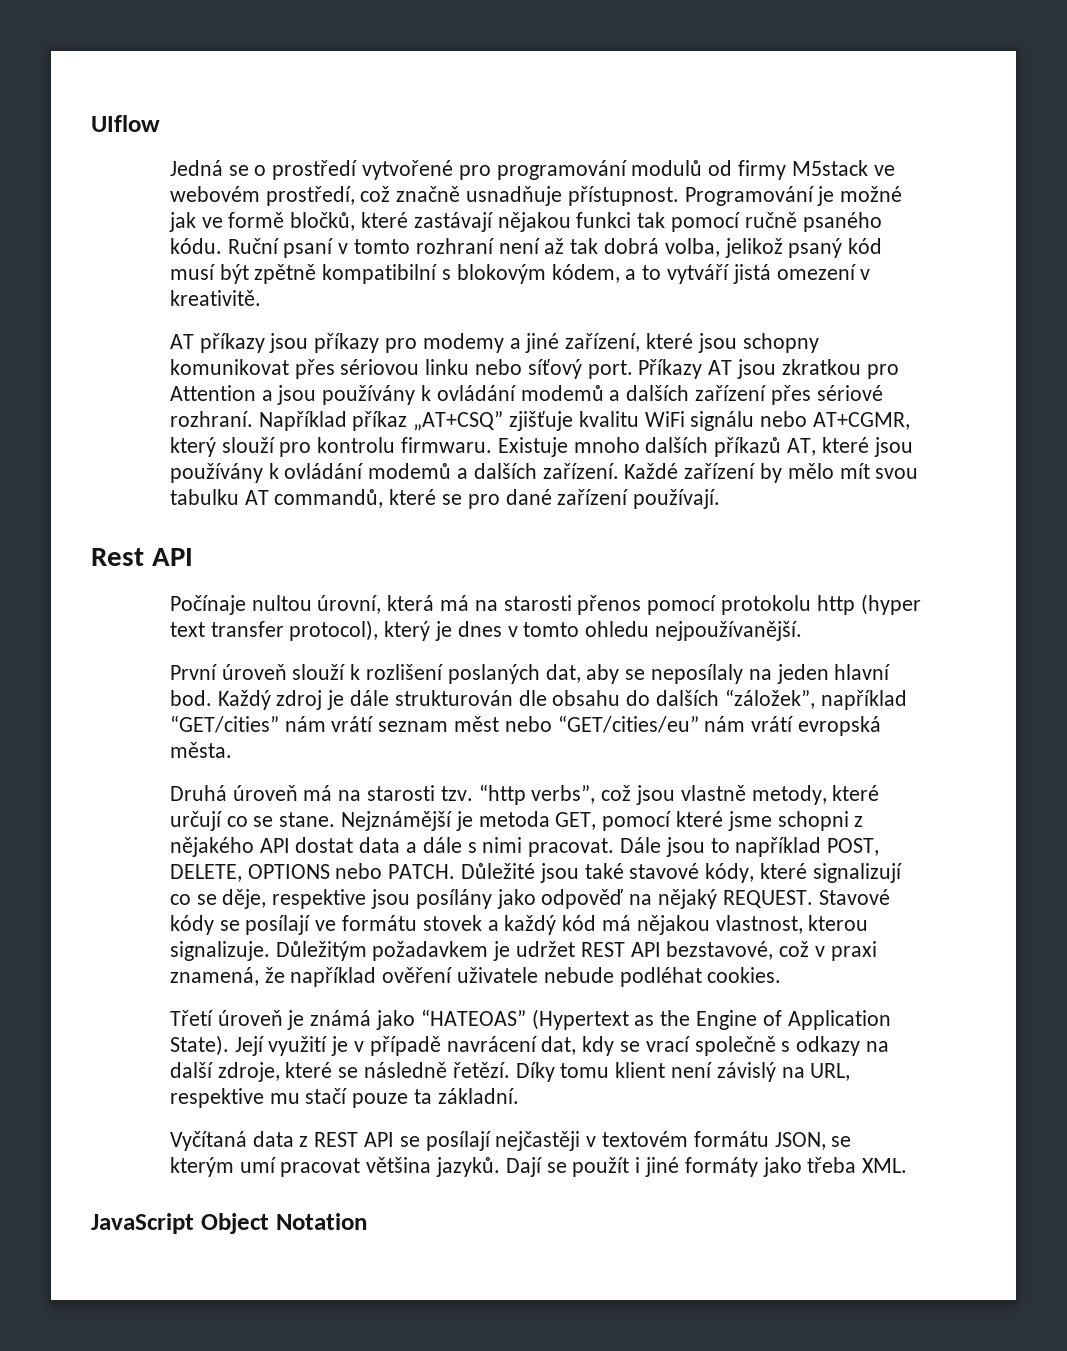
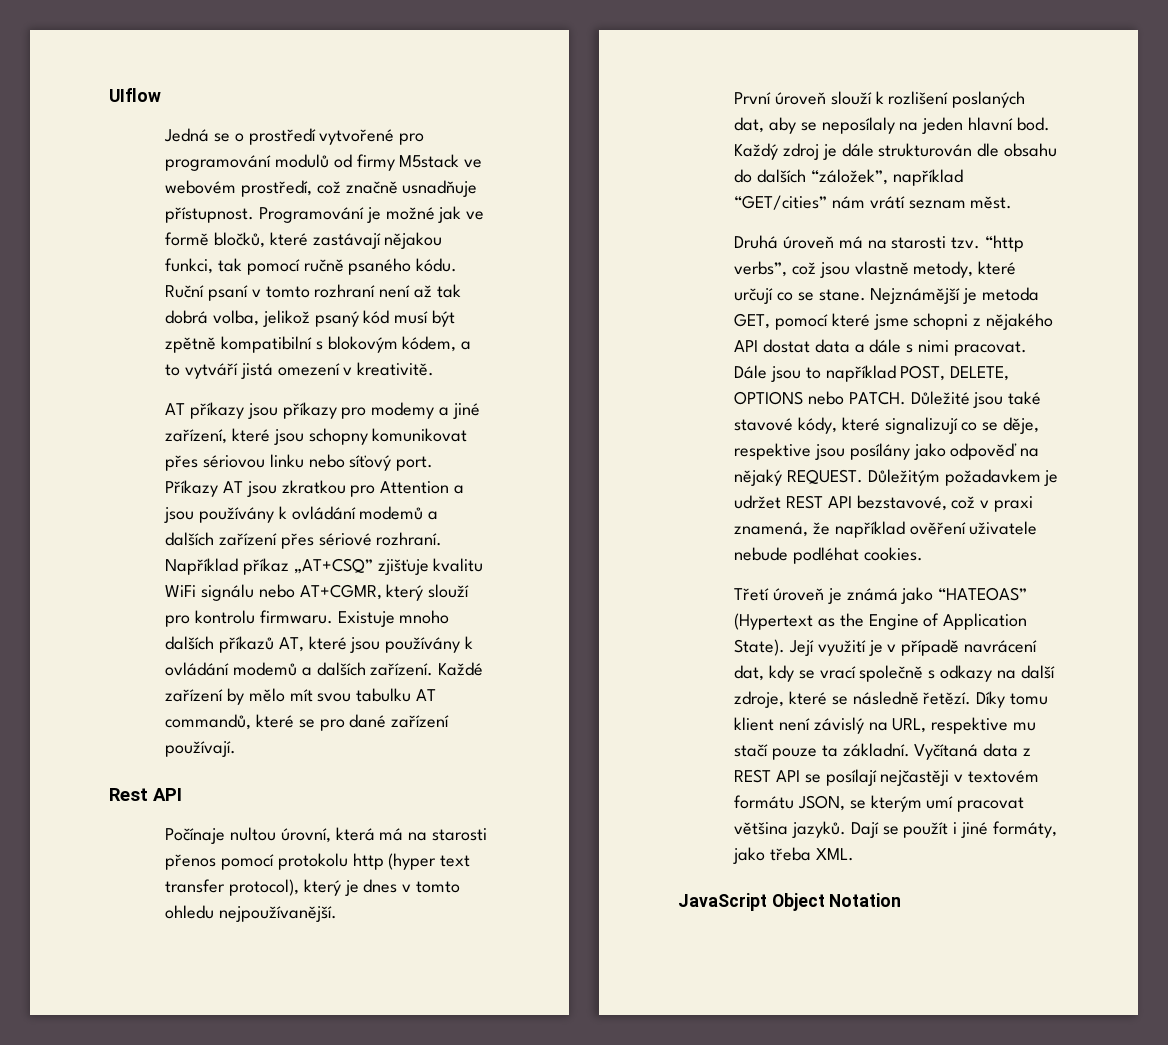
[576,212,632,228] funkci -> [165,258,214,274] funkci,
[454,715,882,736] [169,742,232,758] měst nebo “GET/cities/eu” nám vrátí evropská města. -> [970,196,1013,209] měst.
[818,889,890,905] [169,915,869,935] [169,941,270,961] Stavové kódy se posílají ve formátu stovek a každý kód má nějakou vlastnost, kterou signalizuje. -> (863, 476) none
(519, 1096) // -> (910, 750) none
[684,1157,758,1177] formáty -> [993,821,1058,838] formáty,

